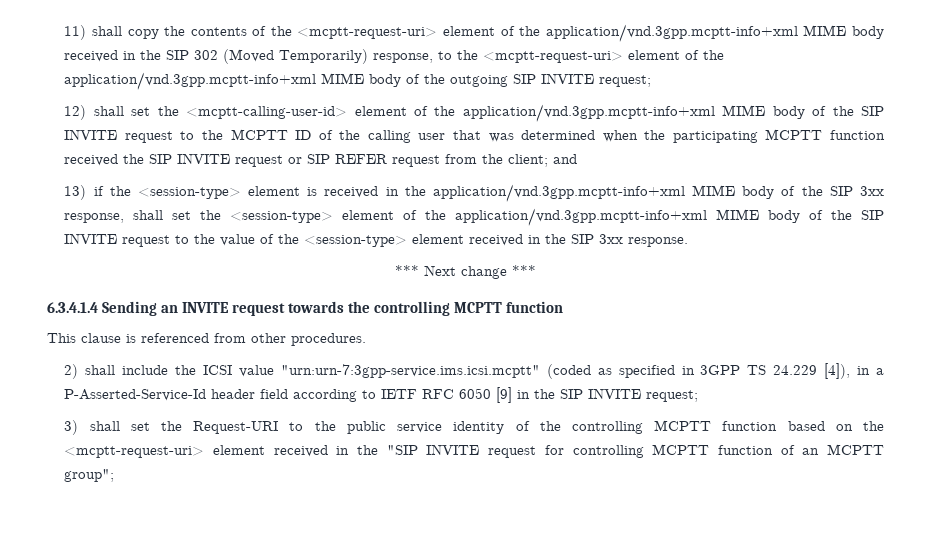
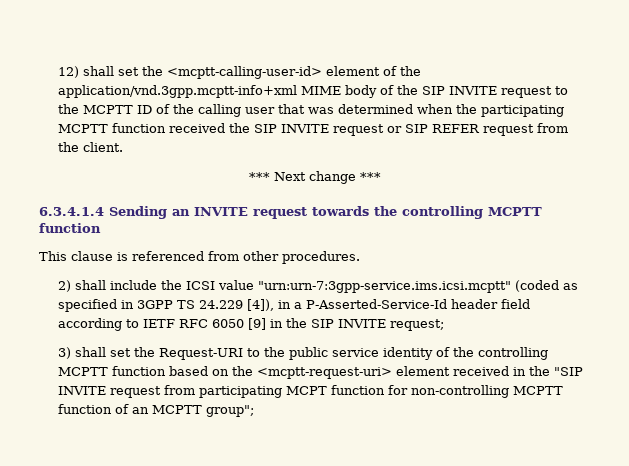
[64,24,884,42] [64,49,725,64] [64,72,652,90] 11) shall copy the contents of the <mcptt-request-uri> element of the application/vnd.3gpp.mcptt-info+xml MIME body received in the SIP 302 (Moved Temporarily) response, to the <mcptt-request-uri> element of the application/vnd.3gpp.mcptt-info+xml MIME body of the outgoing SIP INVITE request; // -> (57, 72) none
[508,154,578,167] [64,184,885,202] [64,208,885,226] [64,233,689,247] client; and // 13) if the <session-type> element is received in the application/vnd.3gpp.mcptt-info+xml MIME body of the SIP 3xx response, shall set the <session-type> element of the application/vnd.3gpp.mcptt-info+xml MIME body of the SIP INVITE request to the value of the <session-type> element received in the SIP 3xx response. -> [82,142,123,152] client.
[544,445,644,458] for controlling -> [163,385,509,398] from participating MCPT function for non-controlling

